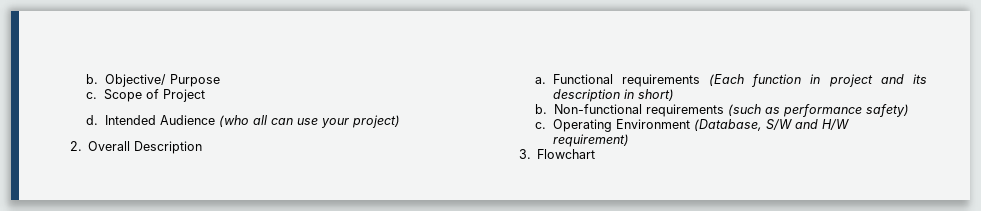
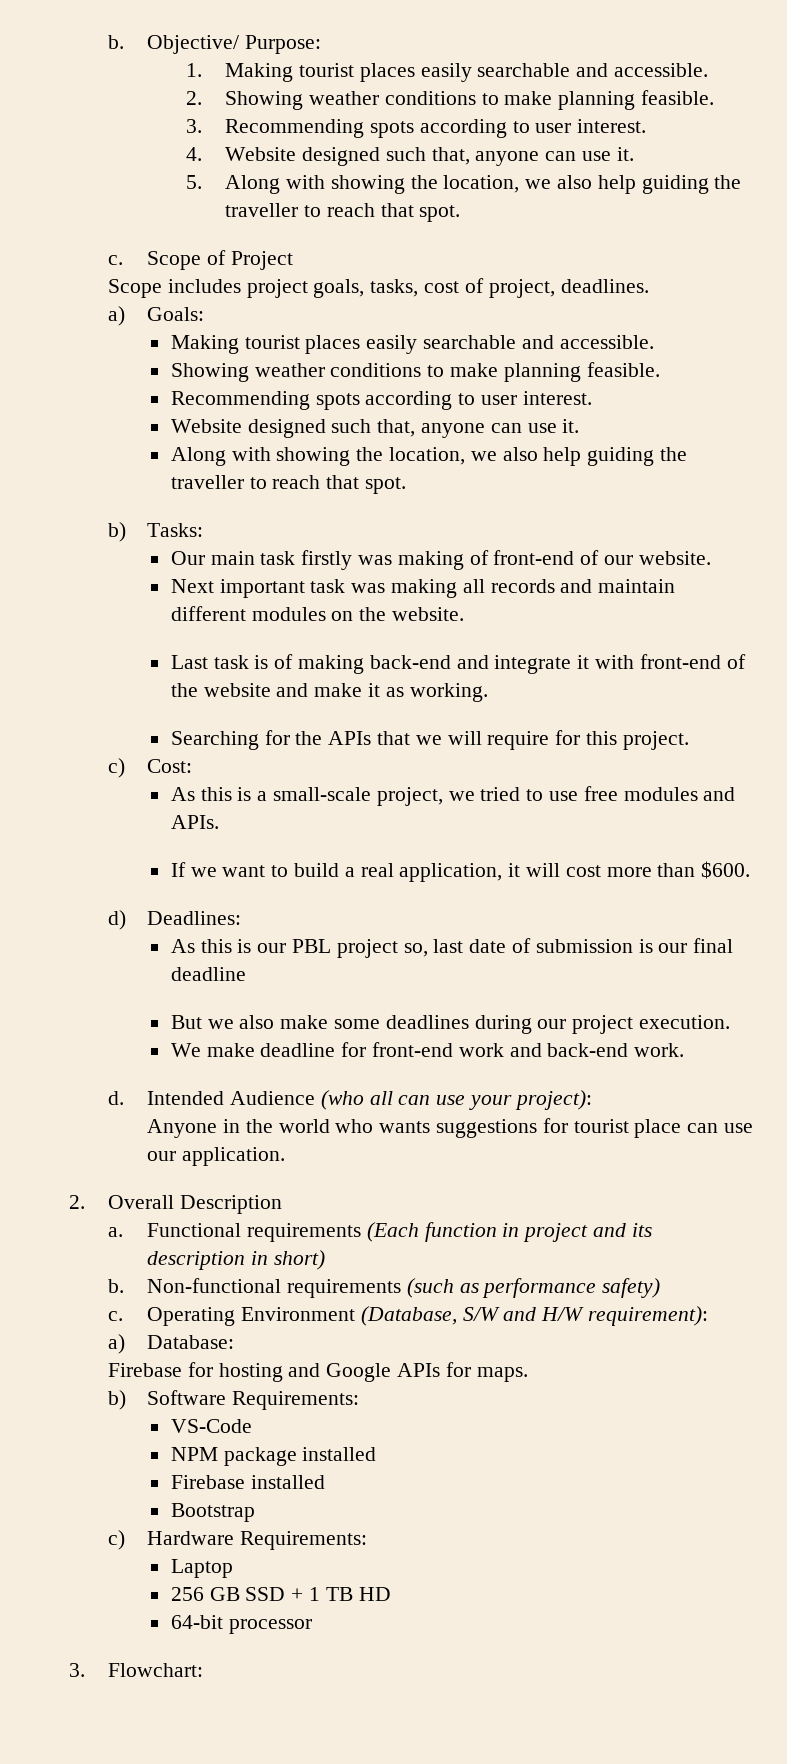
[169,74,220,87] [86,89,205,102] Purpose // c. Scope of Project -> [244,35,321,54] [186,63,708,82] [186,90,714,110] [186,119,647,138] [186,147,634,166] [186,175,742,194] [225,203,461,222] [108,250,293,270] [108,278,649,298] [108,306,205,326] [170,335,654,354] [170,362,660,382] [170,391,592,410] [170,419,580,438] [170,447,687,466] [170,475,406,494] [108,522,204,542] [170,550,711,570] [170,579,676,598] [170,606,464,621] [170,654,746,674] [170,683,488,702] [170,730,689,750] [108,758,193,778] [170,786,736,806] [170,815,219,829] [170,861,751,882] [108,910,242,930] [170,938,734,958] [170,967,246,981] [170,1015,730,1034] [170,1042,685,1057] Purpose: // 1. Making tourist places easily searchable and accessible. // 2. Showing weather conditions to make planning feasible. // 3. Recommending spots according to user interest. // 4. Website designed such that, anyone can use it. // 5. Along with showing the location, we also help guiding the traveller to reach that spot. // c. Scope of Project // Scope includes project goals, tasks, cost of project, deadlines. // a) Goals: // Making tourist places easily searchable and accessible. // Showing weather conditions to make planning feasible. // Recommending spots according to user interest. // Website designed such that, anyone can use it. // Along with showing the location, we also help guiding the traveller to reach that spot. // b) Tasks: // Our main task firstly was making of front-end of our website. // Next important task was making all records and maintain different modules on the website. // Last task is of making back-end and integrate it with front-end of the website and make it as working. // Searching for the APIs that we will require for this project. // c) Cost: // As this is a small-scale project, we tried to use free modules and APIs. // If we want to build a real application, it will cost more than $600. // d) Deadlines: // As this is our PBL project so, last date of submission is our final deadline // But we also make some deadlines during our project execution. // We make deadline for front-end work and back-end work.
[351,115,400,128] project) -> [514,1090,592,1110] [147,1118,753,1138] [147,1147,285,1166] project): // Anyone in the world who wants suggestions for tourist place can use our application.
[552,134,629,147] [519,149,596,159] requirement) // 3. Flowchart -> [587,1306,708,1326] [108,1334,235,1354] [108,1362,528,1382] [108,1390,359,1410] [170,1419,252,1433] [170,1447,377,1466] [170,1475,325,1489] [170,1503,255,1522] [108,1530,367,1550] [170,1559,233,1578] [170,1587,391,1601] [170,1615,312,1634] [69,1663,204,1677] requirement): // a) Database: // Firebase for hosting and Google APIs for maps. // b) Software Requirements: // VS-Code // NPM package installed // Firebase installed // Bootstrap // c) Hardware Requirements: // Laptop // 256 GB SSD + 1 TB HD // 64-bit processor // 3. Flowchart:

